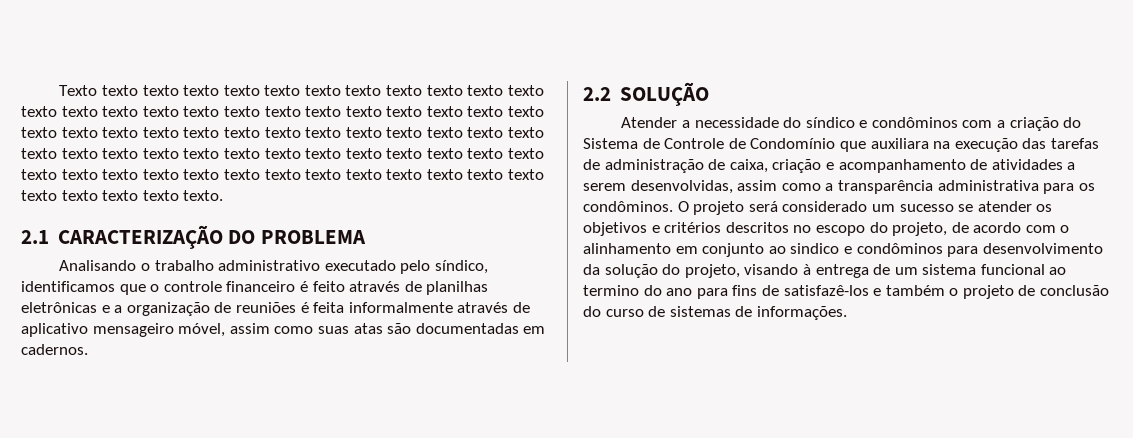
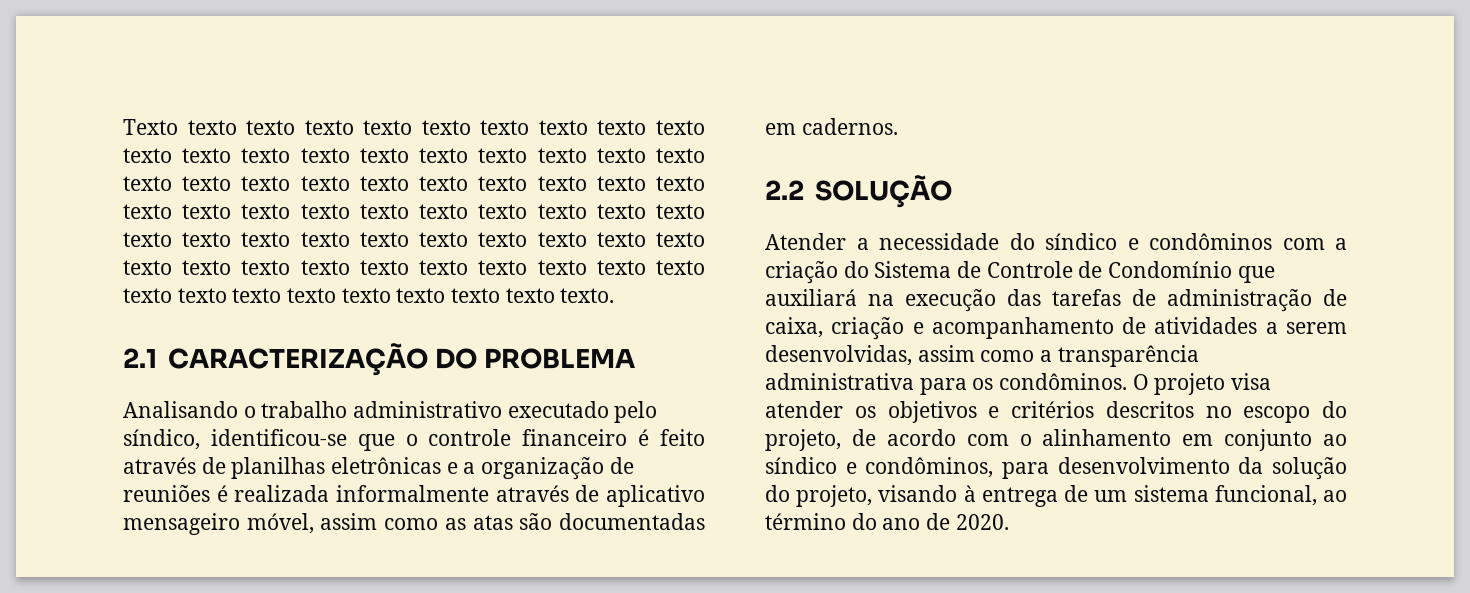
[21,281,115,292] identificamos -> [210,429,347,446] identificou-se
[313,302,345,313] feita -> [234,485,330,502] realizada
[317,326,349,334] suas -> [444,518,466,530] as
[870,138,929,149] auxiliara -> [765,289,857,306] auxiliará
[748,201,974,212] será considerado um sucesso se -> [1231,373,1272,390] visa
[790,243,943,254] sindico e condôminos -> [765,457,994,478] síndico e condôminos,
[980,264,1067,275] [583,285,1110,299] [583,306,847,320] funcional ao termino do ano para fins de satisfazê-los e também o projeto de conclusão do curso de sistemas de informações. -> [1214,485,1347,506] [765,513,1009,530] funcional, ao término do ano de 2020.

